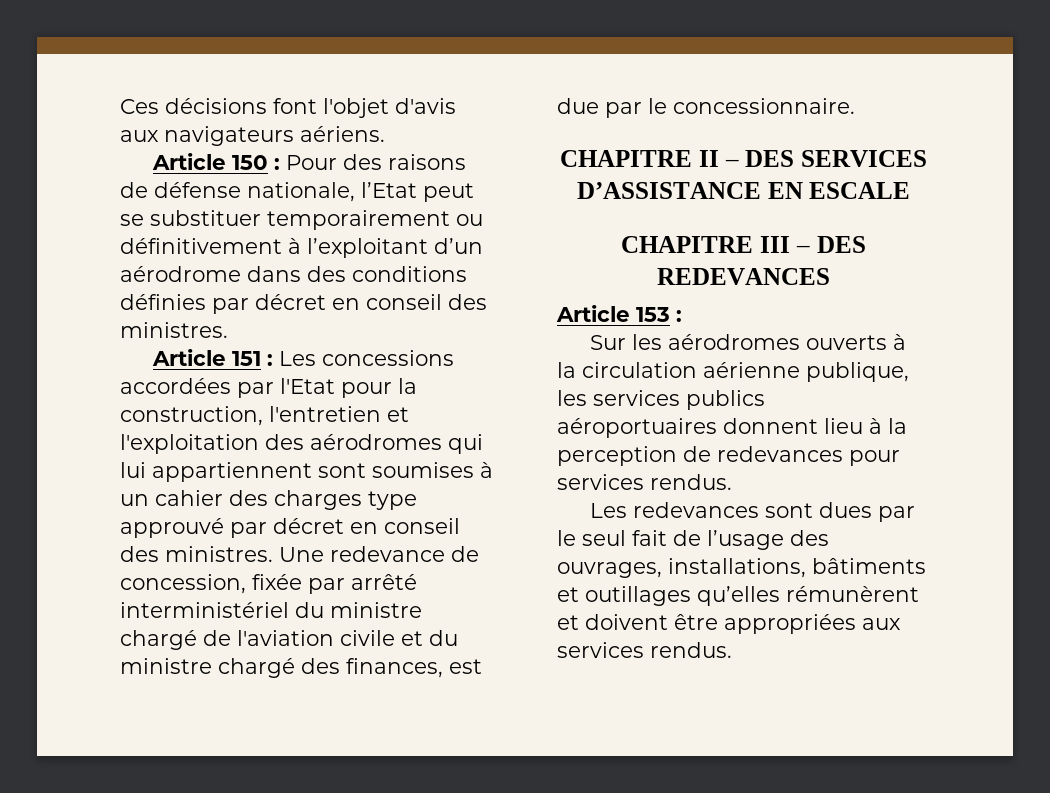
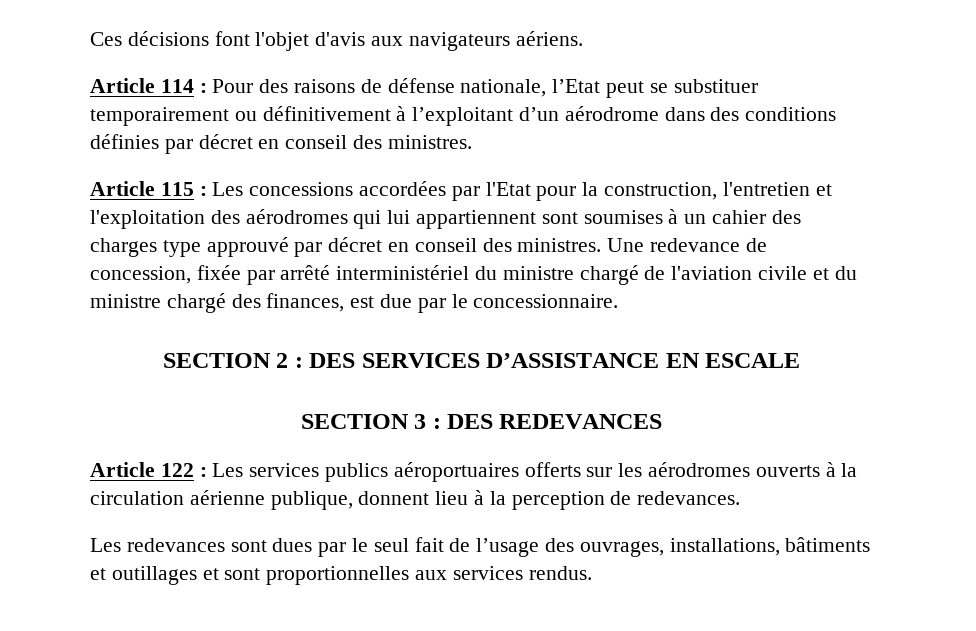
[231,155,268,170] 150 -> [160,79,194,93] 114
[231,351,261,366] 151 -> [160,182,194,196] 115
[560,150,739,167] CHAPITRE II – -> [162,353,303,368] SECTION 2 :
[621,236,810,253] CHAPITRE III – -> [300,414,441,429] SECTION 3 :
[636,307,682,322] [589,335,626,350] 153 : // Sur -> [160,462,613,482] 122 : Les services publics aéroportuaires offerts sur
[557,390,765,410] [557,418,717,438] les services publics aéroportuaires -> (353, 500) none
[717,446,900,466] [557,474,732,490] redevances pour services rendus. -> [637,491,741,505] redevances.
[697,586,919,606] [557,614,856,634] qu’elles rémunèrent et doivent être appropriées -> [202,566,410,585] et sont proportionnelles

